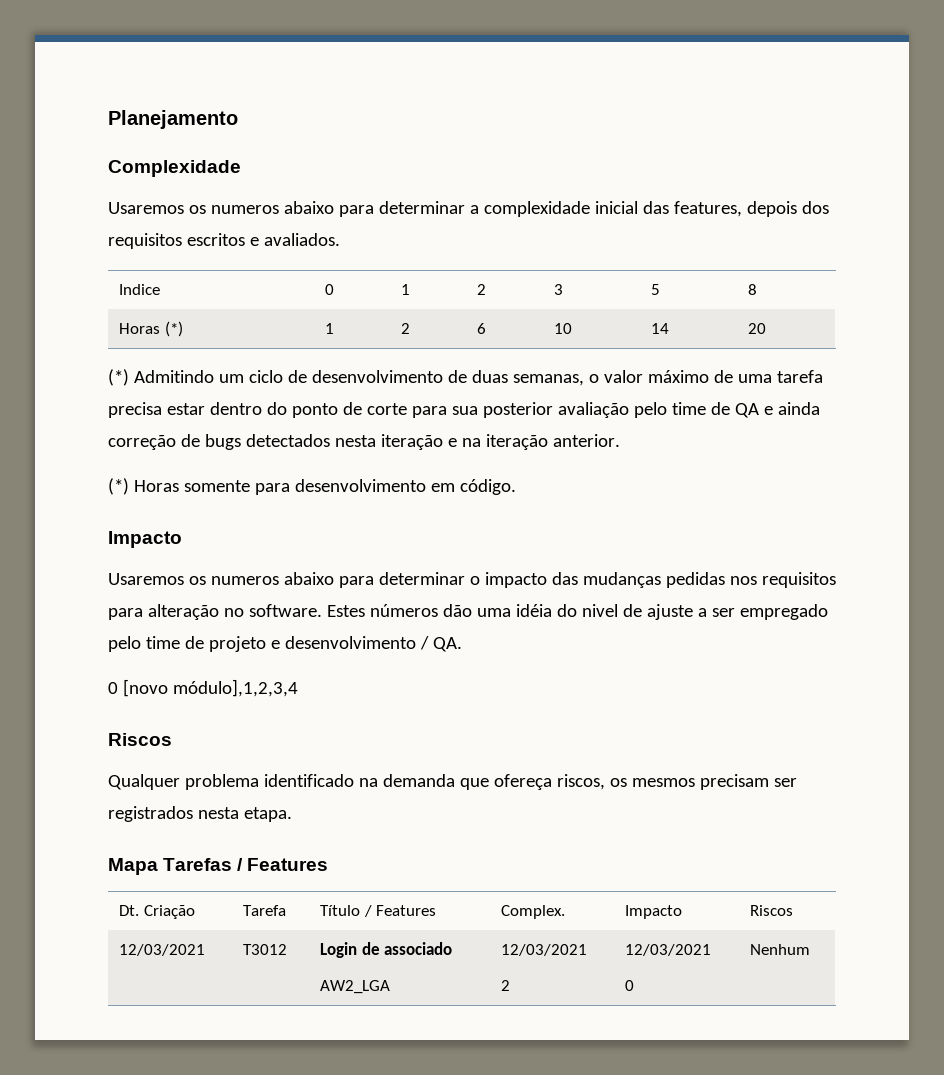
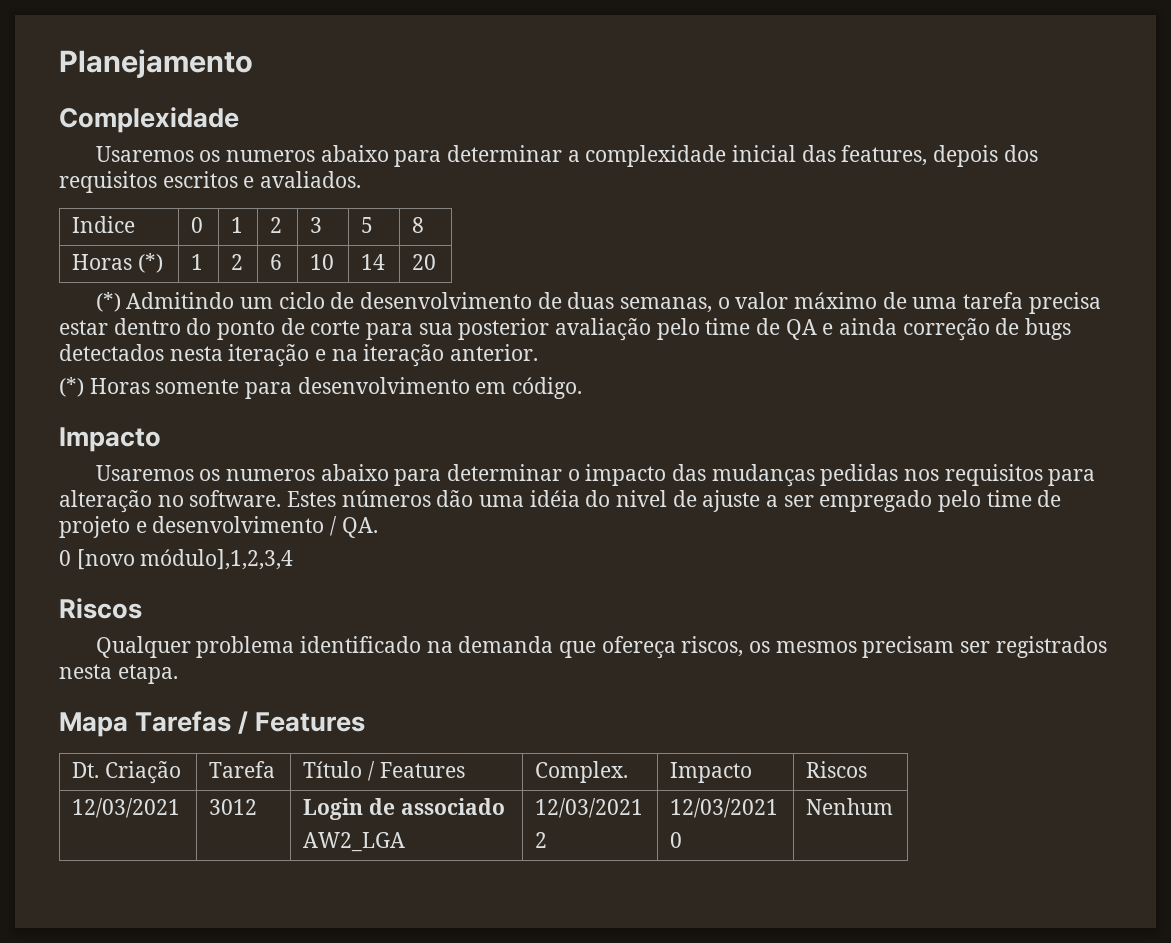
[243,944,288,955] T3012 -> [209,799,258,815] 3012

